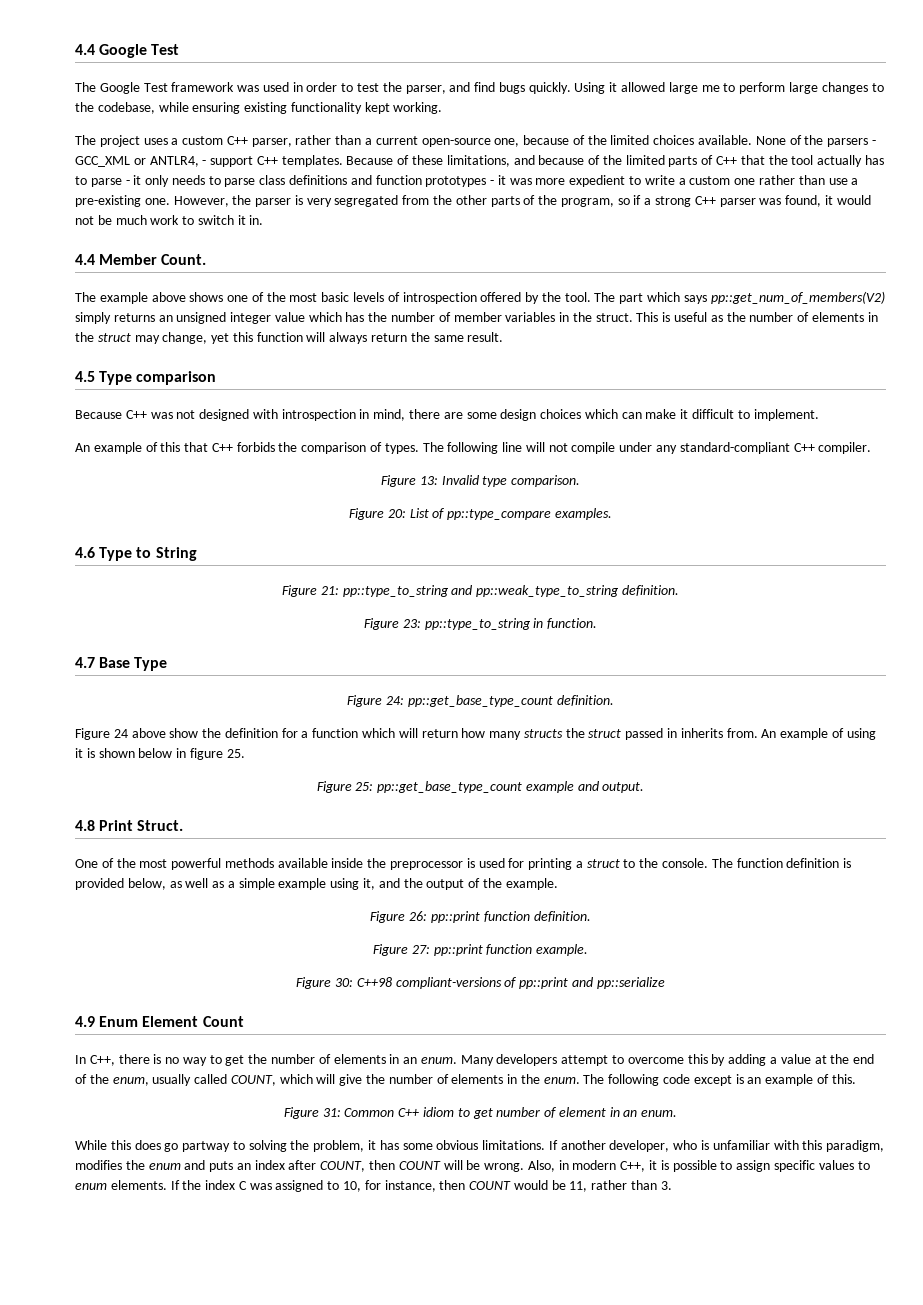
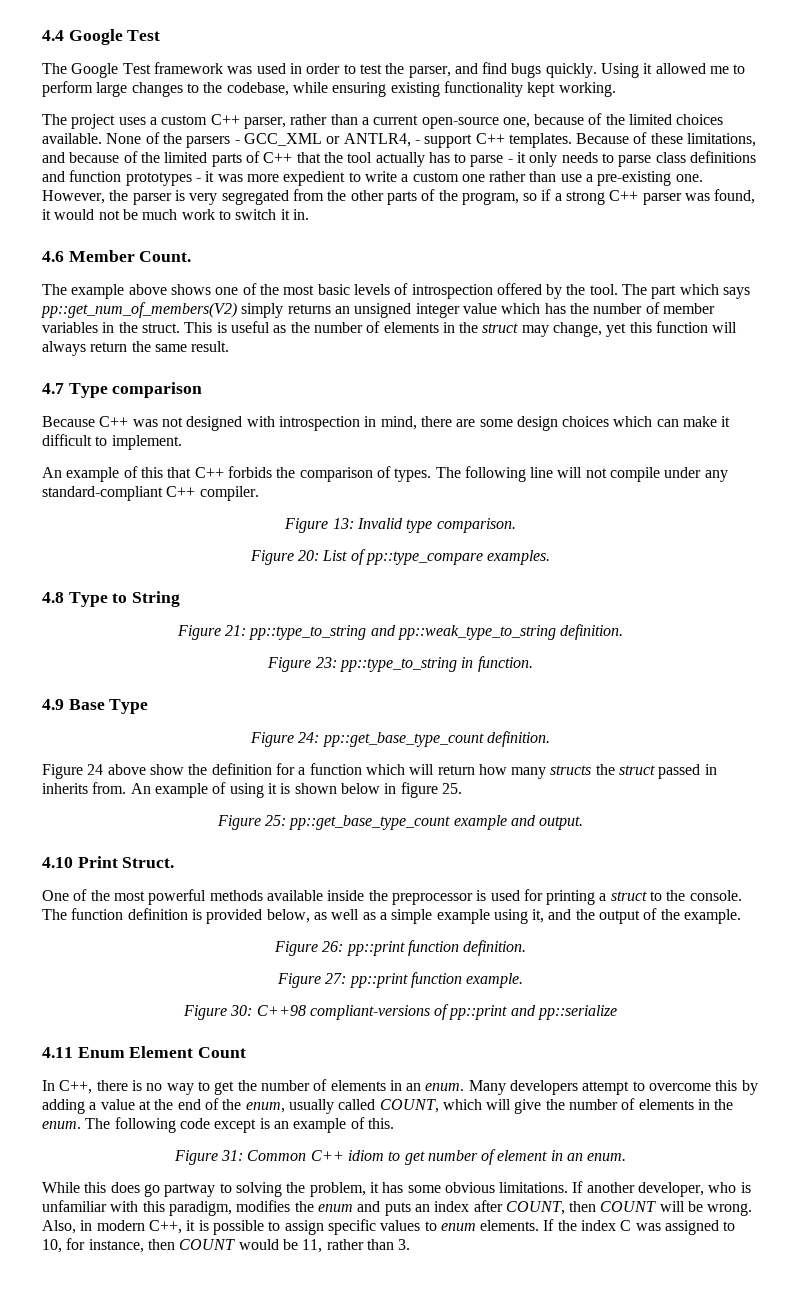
[668,82,698,94] large -> (706, 68) none
[75,254,95,265] 4.4 -> [42,251,64,262] 4.6
[75,371,95,382] 4.5 -> [42,383,64,394] 4.7
[75,547,95,558] 4.6 -> [42,592,64,603] 4.8
[75,657,95,668] 4.7 -> [42,699,64,710] 4.9
[75,820,95,831] 4.8 -> [42,857,73,868] 4.10
[75,1016,95,1027] 4.9 -> [42,1047,73,1058] 4.11

